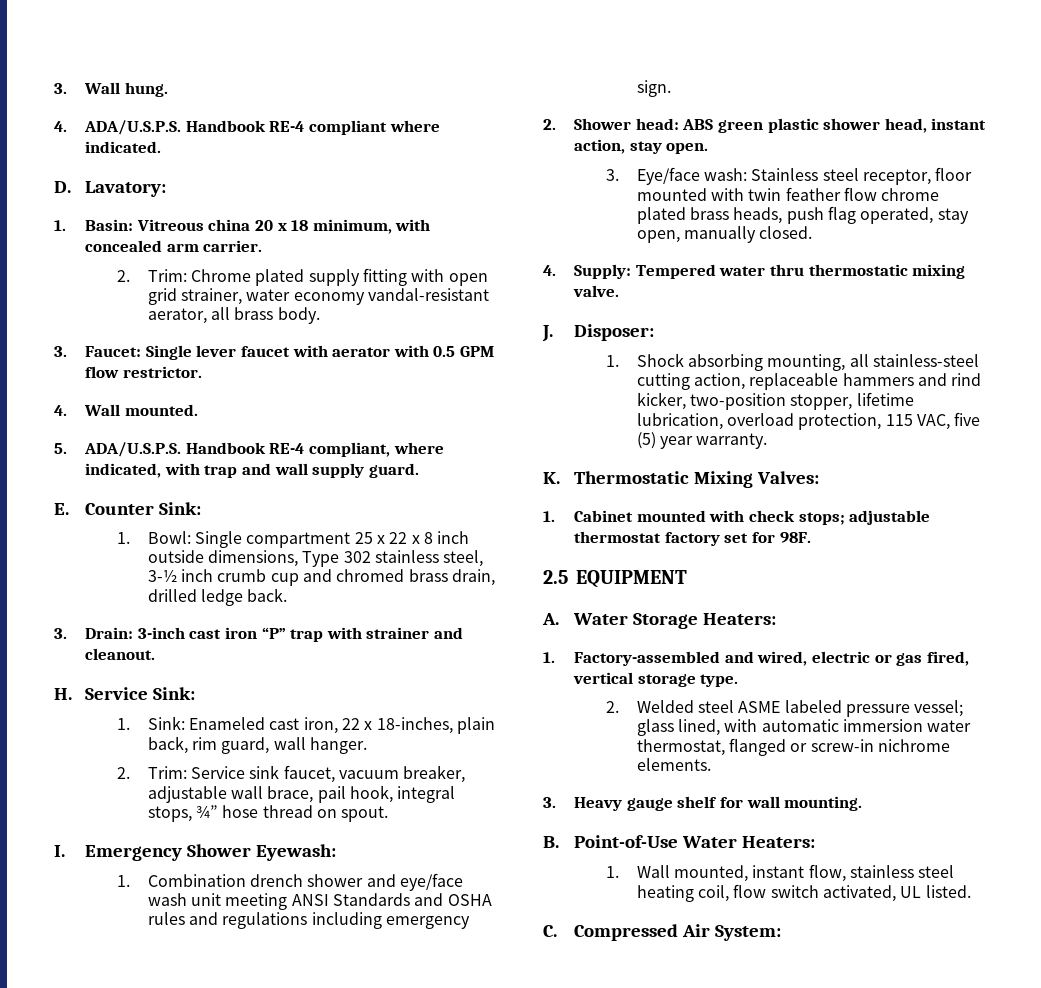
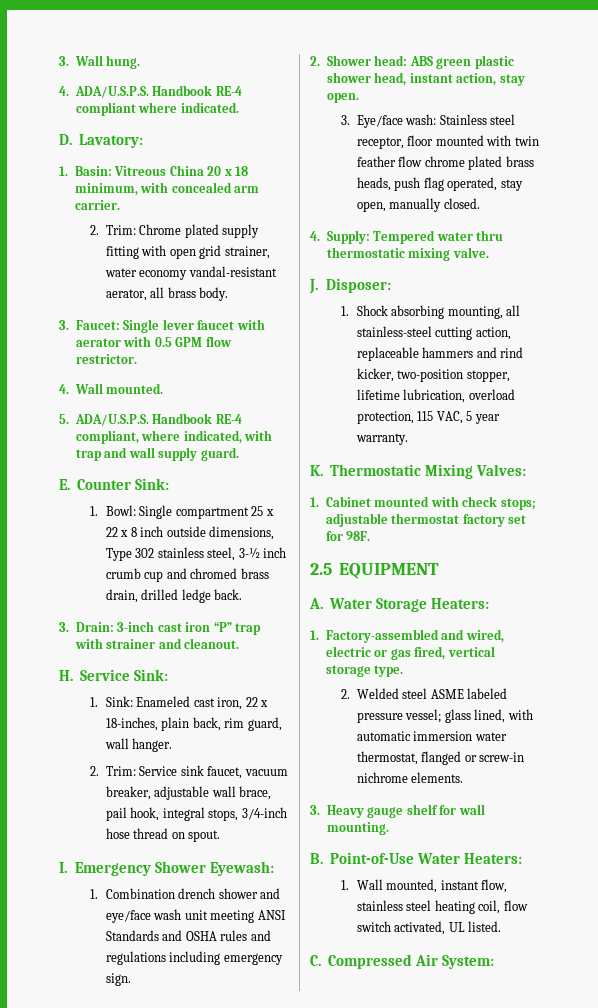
[208,219,251,231] china -> [169,165,204,176] China
[196,805,219,818] ¾” -> [241,807,287,820] 3/4-inch
[954,412,981,426] [636,432,656,449] five (5) -> [466,411,473,421] 5

